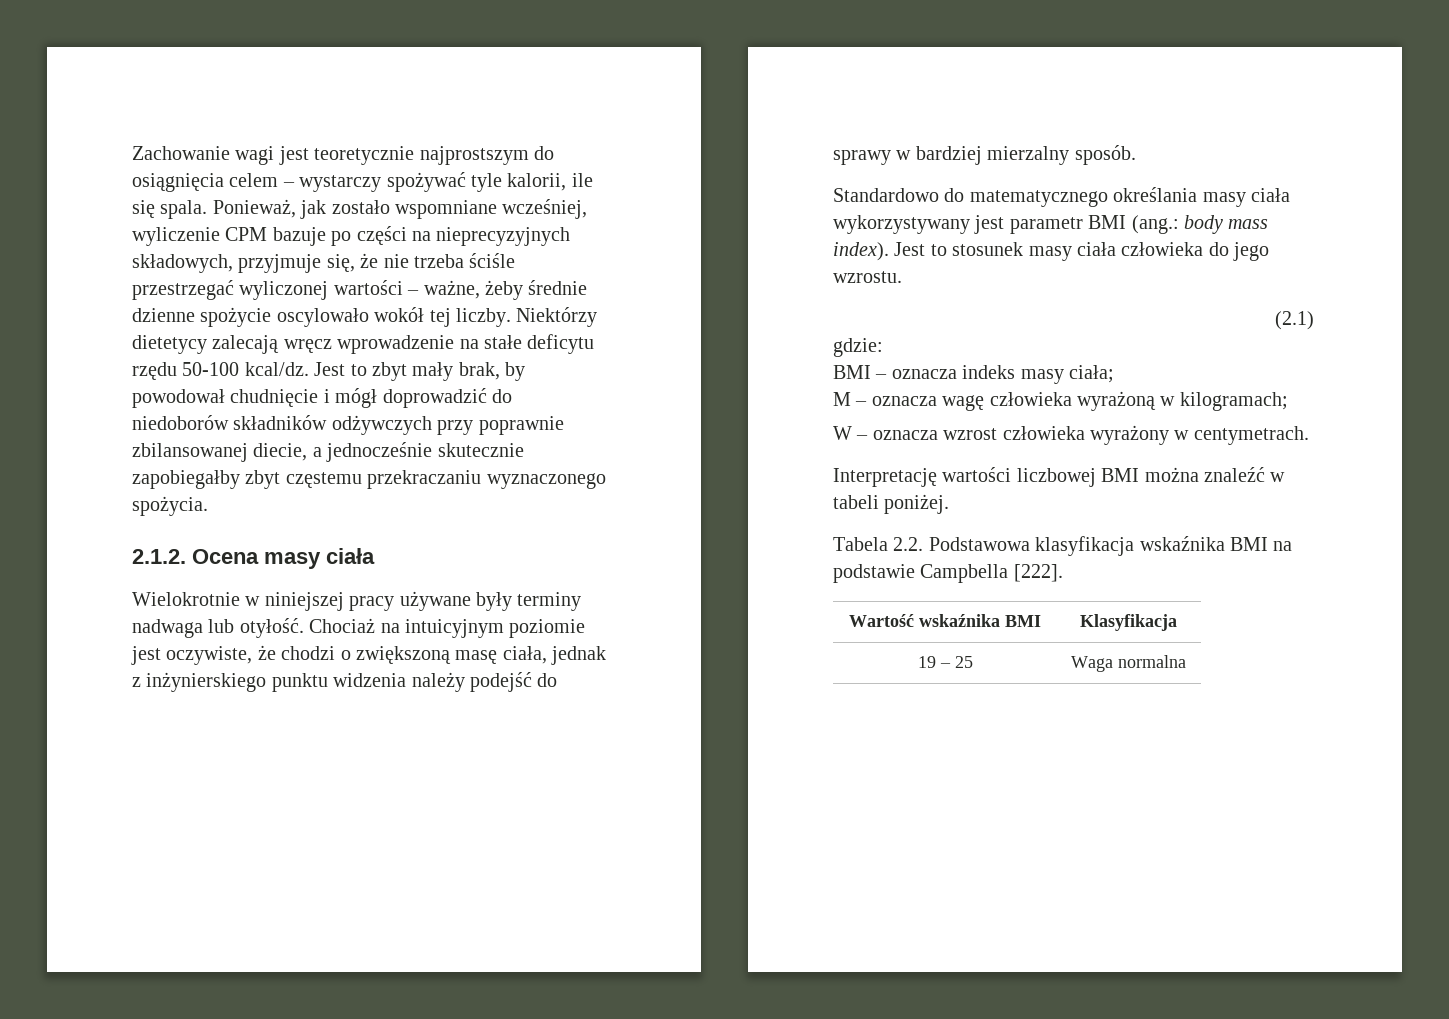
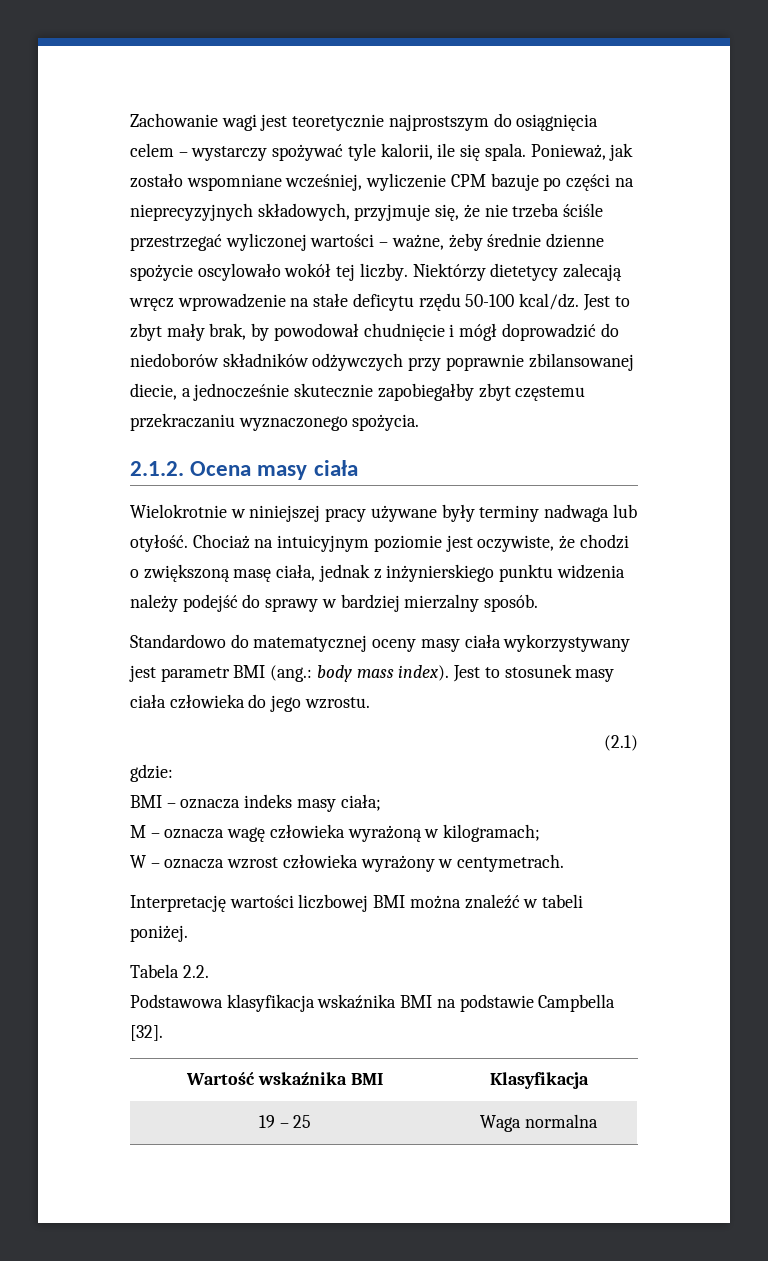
[969,187,1198,207] matematycznego określania -> [253,635,417,652] matematycznej oceny
(924, 544) none -> (209, 971) //
[1013,564,1063,582] [222]. -> [130,1025,163,1041] [32].

